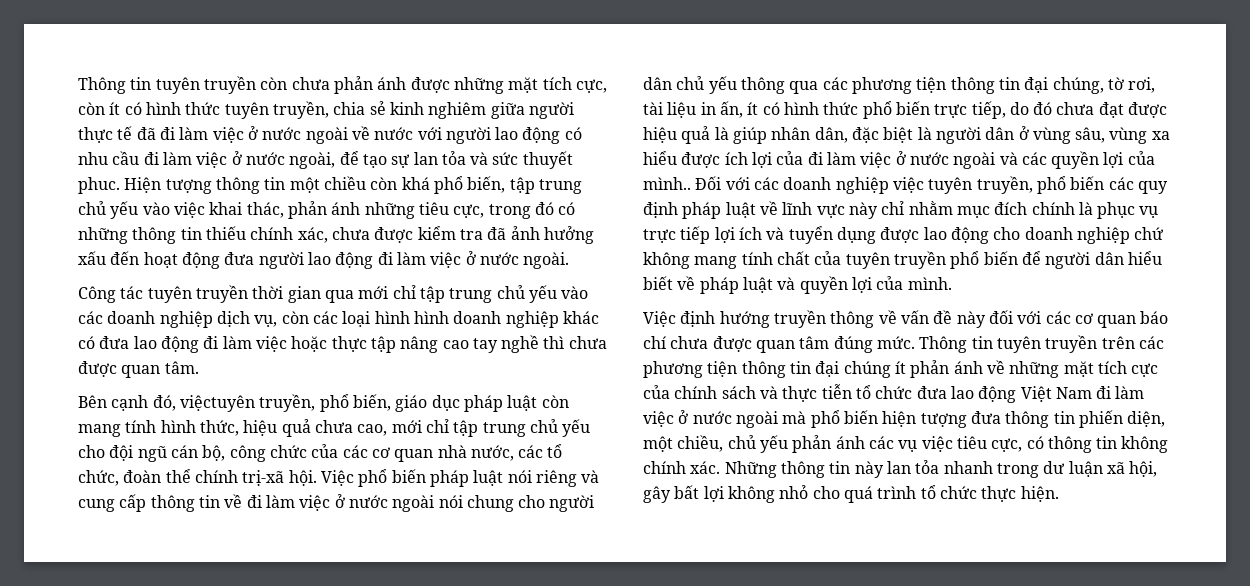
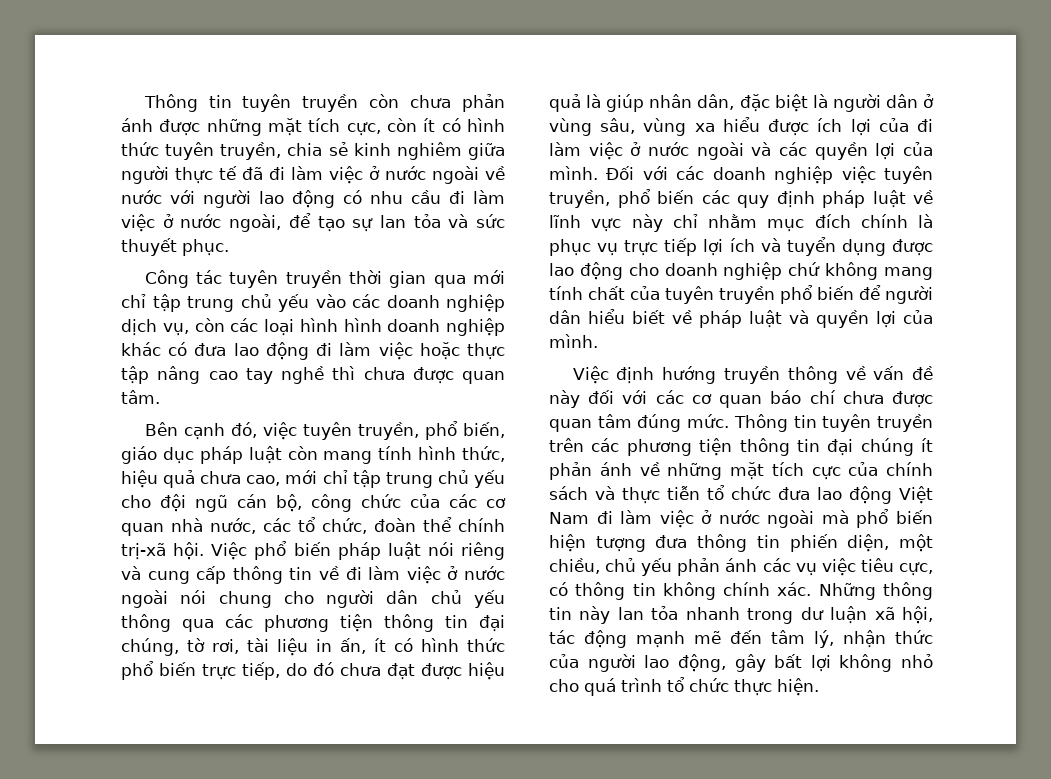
[78,176,582,194] [78,201,576,219] [78,226,594,244] [78,251,570,269] phuc. Hiện tượng thông tin một chiều còn khá phổ biến, tập trung chủ yếu vào việc khai thác, phản ánh những tiêu cực, trong đó có những thông tin thiếu chính xác, chưa được kiểm tra đã ảnh hưởng xấu đến hoạt động đưa người lao động đi làm việc ở nước ngoài. -> [182,239,229,256] phục.
[179,395,255,412] việctuyên -> [262,422,352,440] việc tuyên
[643,177,691,190] mình.. -> [549,166,598,180] mình.
(1158, 469) none -> [549,630,933,648] [549,654,726,672] tác động mạnh mẽ đến tâm lý, nhận thức của người lao động,

